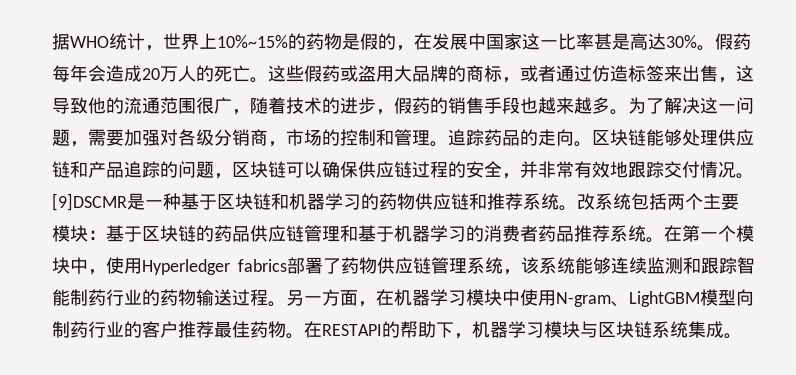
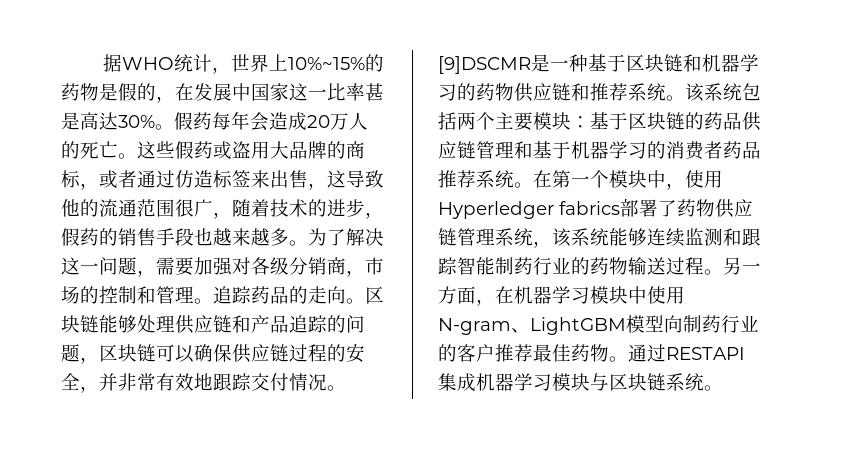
[577,193,595,210] 改 -> [685,83,704,102] 该
[304,321,472,339] 在RESTAPI的帮助下， -> [628,344,745,362] [438,373,476,392] 通过RESTAPI集成
[688,321,724,338] 集成 -> (704, 382) none

